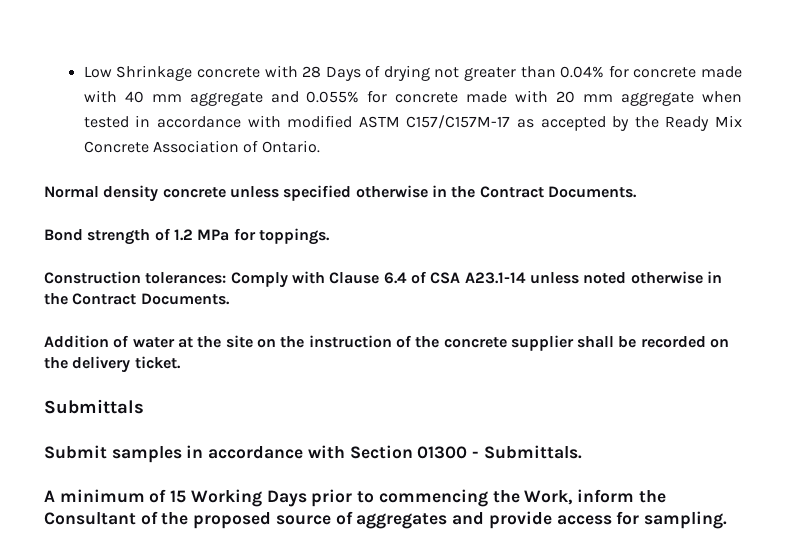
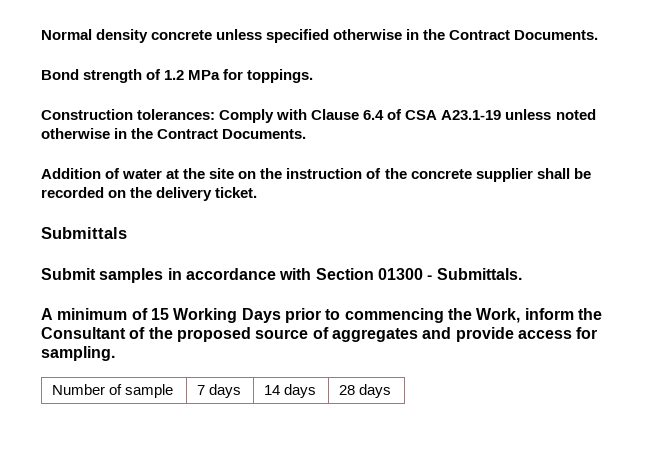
[83,65,742,81] [83,90,743,106] [83,115,742,131] [83,140,320,153] Low Shrinkage concrete with 28 Days of drying not greater than 0.04% for concrete made with 40 mm aggregate and 0.055% for concrete made with 20 mm aggregate when tested in accordance with modified ASTM C157/C157M-17 as accepted by the Ready Mix Concrete Association of Ontario. // -> (41, 34) none
[464,272,526,284] A23.1-14 -> [441,110,502,120] A23.1-19
(727, 520) none -> [51,384,173,398] [196,384,241,398] [263,384,316,398] [338,384,391,398] // Number of sample | 7 days | 14 days | 28 days

